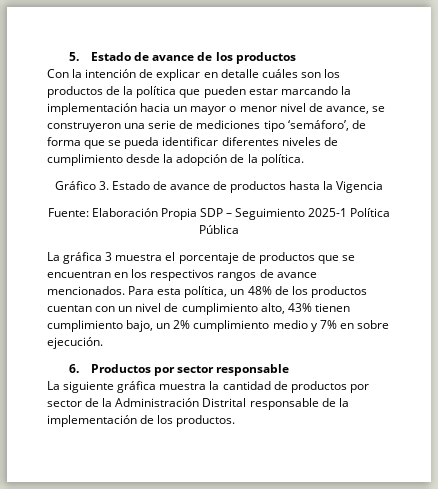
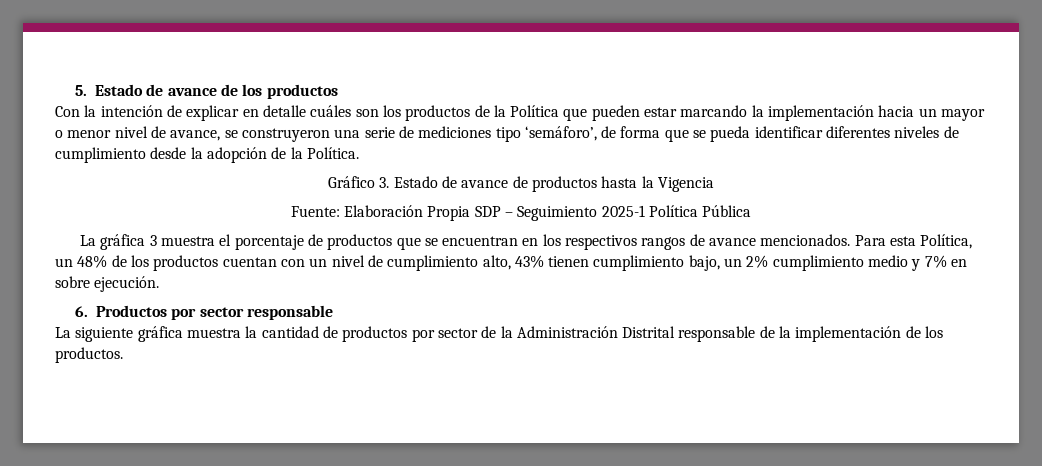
[136,86,177,98] política -> [510,105,560,117] Política
[260,154,304,166] política. -> [306,147,359,159] Política.
[184,286,228,298] política, -> [920,234,973,249] Política,

